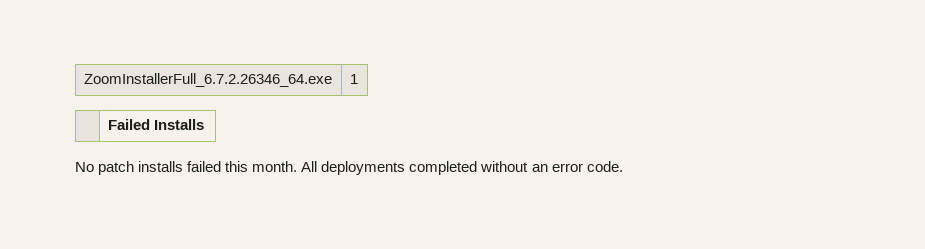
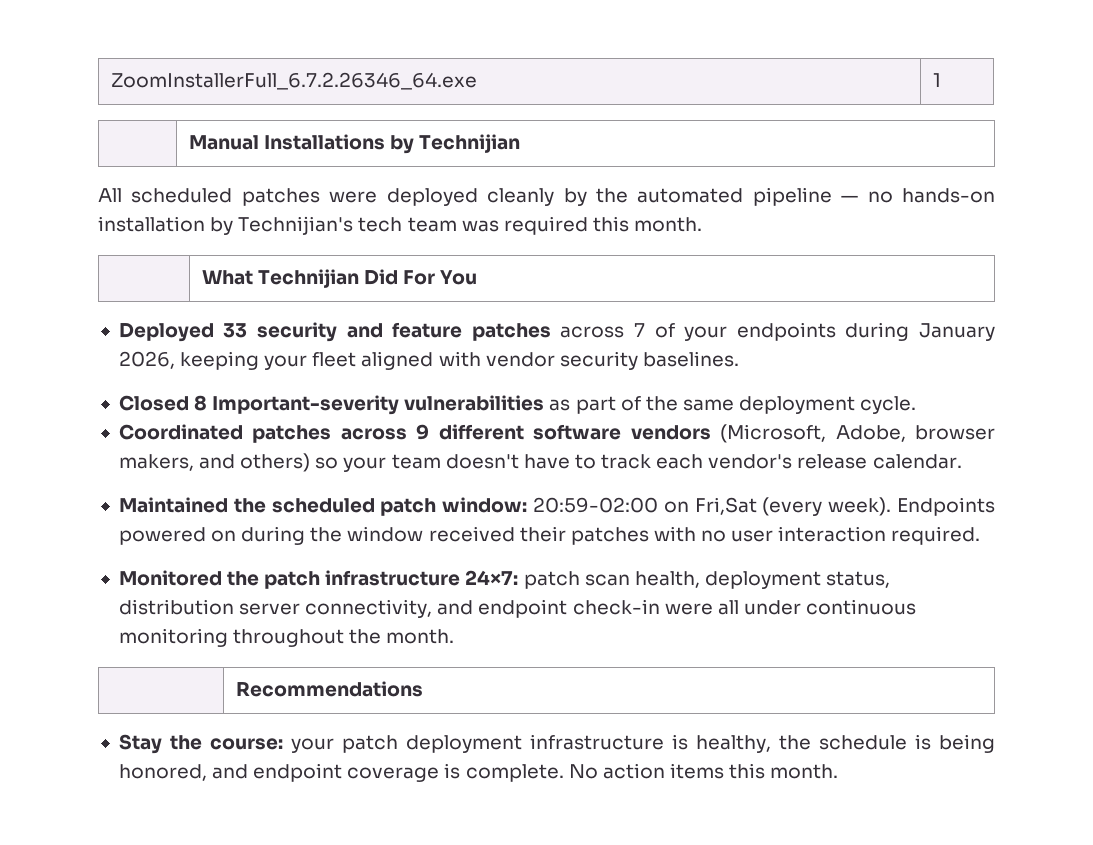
[107,119,204,130] [75,161,623,175] Failed Installs // No patch installs failed this month. All deployments completed without an error code. -> [188,134,521,154] [98,187,995,206] [98,216,703,235] [201,269,478,288] [118,322,996,342] [118,351,739,370] [118,395,917,415] [118,424,995,443] [118,453,962,472] [118,497,996,516] [118,526,981,545] [118,570,891,589] [118,599,917,618] [118,628,455,647] [235,681,423,697] [118,734,995,754] [118,763,839,782] Manual Installations by Technijian // All scheduled patches were deployed cleanly by the automated pipeline — no hands-on installation by Technijian's tech team was required this month. // | What Technijian Did For You // Deployed 33 security and feature patches across 7 of your endpoints during January 2026, keeping your fleet aligned with vendor security baselines. // Closed 8 Important-severity vulnerabilities as part of the same deployment cycle. // Coordinated patches across 9 different software vendors (Microsoft, Adobe, browser makers, and others) so your team doesn't have to track each vendor's release calendar. // Maintained the scheduled patch window: 20:59-02:00 on Fri,Sat (every week). Endpoints powered on during the window received their patches with no user interaction required. // Monitored the patch infrastructure 24×7: patch scan health, deployment status, distribution server connectivity, and endpoint check-in were all under continuous monitoring throughout the month. // | Recommendations // Stay the course: your patch deployment infrastructure is healthy, the schedule is being honored, and endpoint coverage is complete. No action items this month.

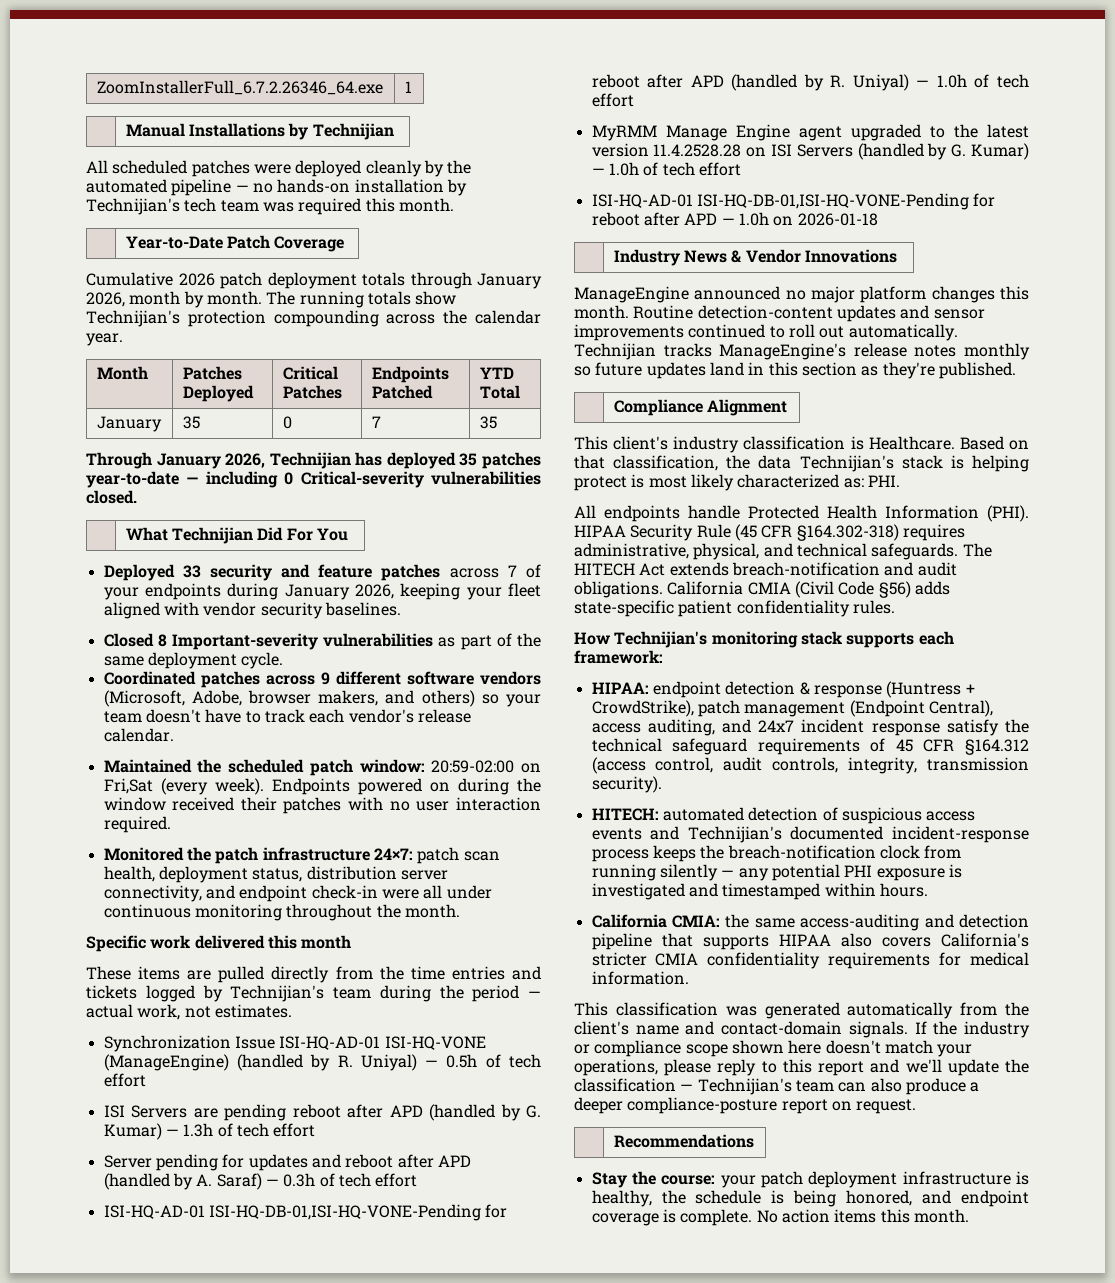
(703, 224) none -> [125,235,345,252] [86,272,542,289] [86,291,457,308] [86,310,541,327] [86,333,123,346] [96,366,148,380] [182,366,242,380] [182,385,254,402] [282,366,338,380] [282,385,342,399] [371,366,449,383] [371,385,433,399] [479,367,514,379] [479,385,520,399] [96,416,162,432] [182,416,200,429] [282,416,292,429] [371,416,381,428] [479,416,497,429] [86,452,541,469] [86,471,541,488] [86,490,137,504] // | Year-to-Date Patch Coverage // Cumulative 2026 patch deployment totals through January 2026, month by month. The running totals show Technijian's protection compounding across the calendar year. // Month | Patches Deployed | Critical Patches | Endpoints Patched | YTD Total // January | 35 | 0 | 7 | 35 // Through January 2026, Technijian has deployed 35 patches year-to-date — including 0 Critical-severity vulnerabilities closed.
(455, 636) none -> [86,935,352,952] [86,966,541,983] [86,985,541,1002] [86,1004,292,1020] [103,1035,486,1052] [103,1054,541,1071] [103,1073,146,1087] [103,1104,541,1121] [103,1123,316,1140] [103,1154,471,1171] [103,1173,418,1190] [103,1204,508,1221] [591,74,1029,91] [591,93,634,107] [591,124,1029,141] [591,143,1029,160] [591,162,741,176] [591,193,996,210] [591,212,878,226] [613,249,897,266] [574,286,1029,303] [574,305,985,322] [574,324,958,341] [574,343,1030,360] [574,362,1016,379] [613,399,787,416] [574,436,1029,453] [574,455,1029,472] [574,474,900,491] [574,505,1029,522] [574,524,965,541] [574,543,992,560] [574,562,957,576] [574,581,950,598] [574,600,895,617] [574,631,954,648] [574,650,663,664] [591,681,975,698] [591,700,993,717] [591,719,1029,736] [591,738,1029,755] [591,757,1029,774] [591,776,662,793] [591,807,976,824] [591,826,1029,843] [591,845,962,862] [591,864,962,881] [591,883,928,900] [591,914,1029,931] [591,933,1029,950] [591,952,1029,969] [591,971,689,985] [574,1002,1029,1019] [574,1021,1030,1038] [574,1040,973,1057] [574,1059,1029,1076] [574,1078,980,1095] [574,1097,917,1114] // Specific work delivered this month // These items are pulled directly from the time entries and tickets logged by Technijian's team during the period — actual work, not estimates. // Synchronization Issue ISI-HQ-AD-01 ISI-HQ-VONE (ManageEngine) (handled by R. Uniyal) — 0.5h of tech effort // ISI Servers are pending reboot after APD (handled by G. Kumar) — 1.3h of tech effort // Server pending for updates and reboot after APD (handled by A. Saraf) — 0.3h of tech effort // ISI-HQ-AD-01 ISI-HQ-DB-01,ISI-HQ-VONE-Pending for reboot after APD (handled by R. Uniyal) — 1.0h of tech effort // MyRMM Manage Engine agent upgraded to the latest version 11.4.2528.28 on ISI Servers (handled by G. Kumar) — 1.0h of tech effort // ISI-HQ-AD-01 ISI-HQ-DB-01,ISI-HQ-VONE-Pending for reboot after APD — 1.0h on 2026-01-18 // | Industry News & Vendor Innovations // ManageEngine announced no major platform changes this month. Routine detection-content updates and sensor improvements continued to roll out automatically. Technijian tracks ManageEngine's release notes monthly so future updates land in this section as they're published. // | Compliance Alignment // This client's industry classification is Healthcare. Based on that classification, the data Technijian's stack is helping protect is most likely characterized as: PHI. // All endpoints handle Protected Health Information (PHI). HIPAA Security Rule (45 CFR §164.302-318) requires administrative, physical, and technical safeguards. The HITECH Act extends breach-notification and audit obligations. California CMIA (Civil Code §56) adds state-specific patient confidentiality rules. // How Technijian's monitoring stack supports each framework: // HIPAA: endpoint detection & response (Huntress + CrowdStrike), patch management (Endpoint Central), access auditing, and 24x7 incident response satisfy the technical safeguard requirements of 45 CFR §164.312 (access control, audit controls, integrity, transmission security). // HITECH: automated detection of suspicious access events and Technijian's documented incident-response process keeps the breach-notification clock from running silently — any potential PHI exposure is investigated and timestamped within hours. // California CMIA: the same access-auditing and detection pipeline that supports HIPAA also covers California's stricter CMIA confidentiality requirements for medical information. // This classification was generated automatically from the client's name and contact-domain signals. If the industry or compliance scope shown here doesn't match your operations, please reply to this report and we'll update the classification — Technijian's team can also produce a deeper compliance-posture report on request.

